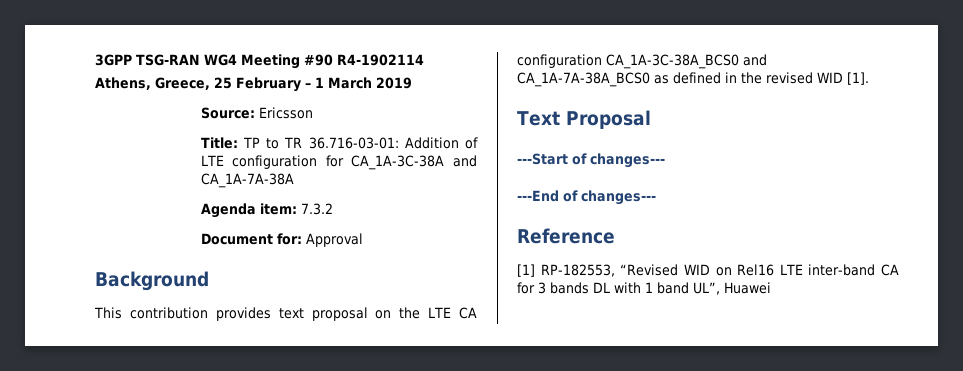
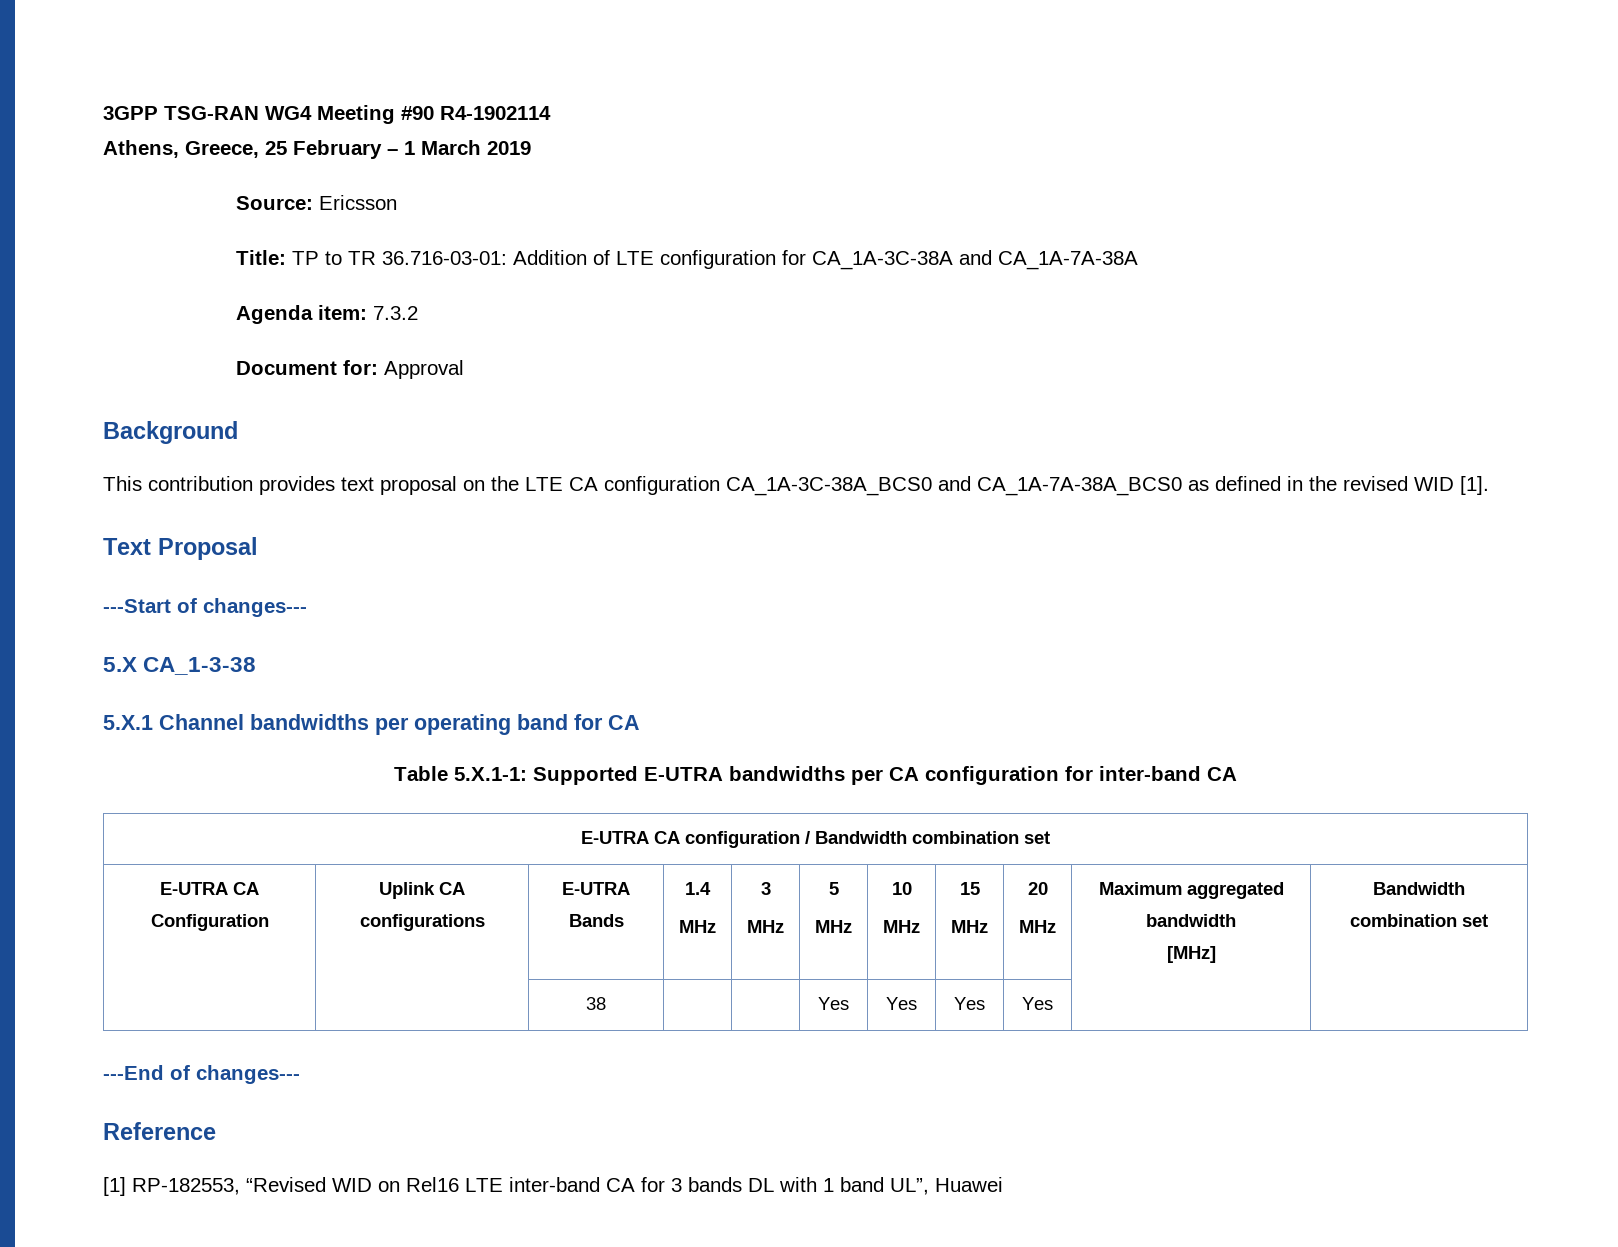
(665, 160) none -> [103,657,257,675] [103,714,640,735] [394,766,1237,785] [581,831,1050,848] [160,882,259,895] [150,914,269,931] [379,882,465,899] [359,914,485,931] [562,882,630,895] [568,914,624,927] [685,882,711,895] [679,920,716,933] [760,882,771,895] [747,920,784,933] [828,882,839,895] [815,920,852,933] [891,882,912,895] [883,920,920,933] [959,882,980,895] [951,920,988,933] [1027,882,1048,895] [1019,920,1056,933] [1098,882,1284,899] [1146,914,1236,927] [1166,946,1216,963] [1373,882,1465,895] [1350,914,1488,927] [586,997,606,1010] [818,997,849,1010] [886,997,917,1010] [954,997,985,1010] [1022,997,1053,1010] // 5.X CA_1-3-38 // 5.X.1 Channel bandwidths per operating band for CA // Table 5.X.1-1: Supported E-UTRA bandwidths per CA configuration for inter-band CA // E-UTRA CA configuration / Bandwidth combination set // E-UTRA CA Configuration | Uplink CA configurations | E-UTRA Bands | 1.4 // MHz | 3 // MHz | 5 // MHz | 10 // MHz | 15 // MHz | 20 // MHz | Maximum aggregated bandwidth // [MHz] | Bandwidth combination set // | | 38 | | | Yes | Yes | Yes | Yes | |

